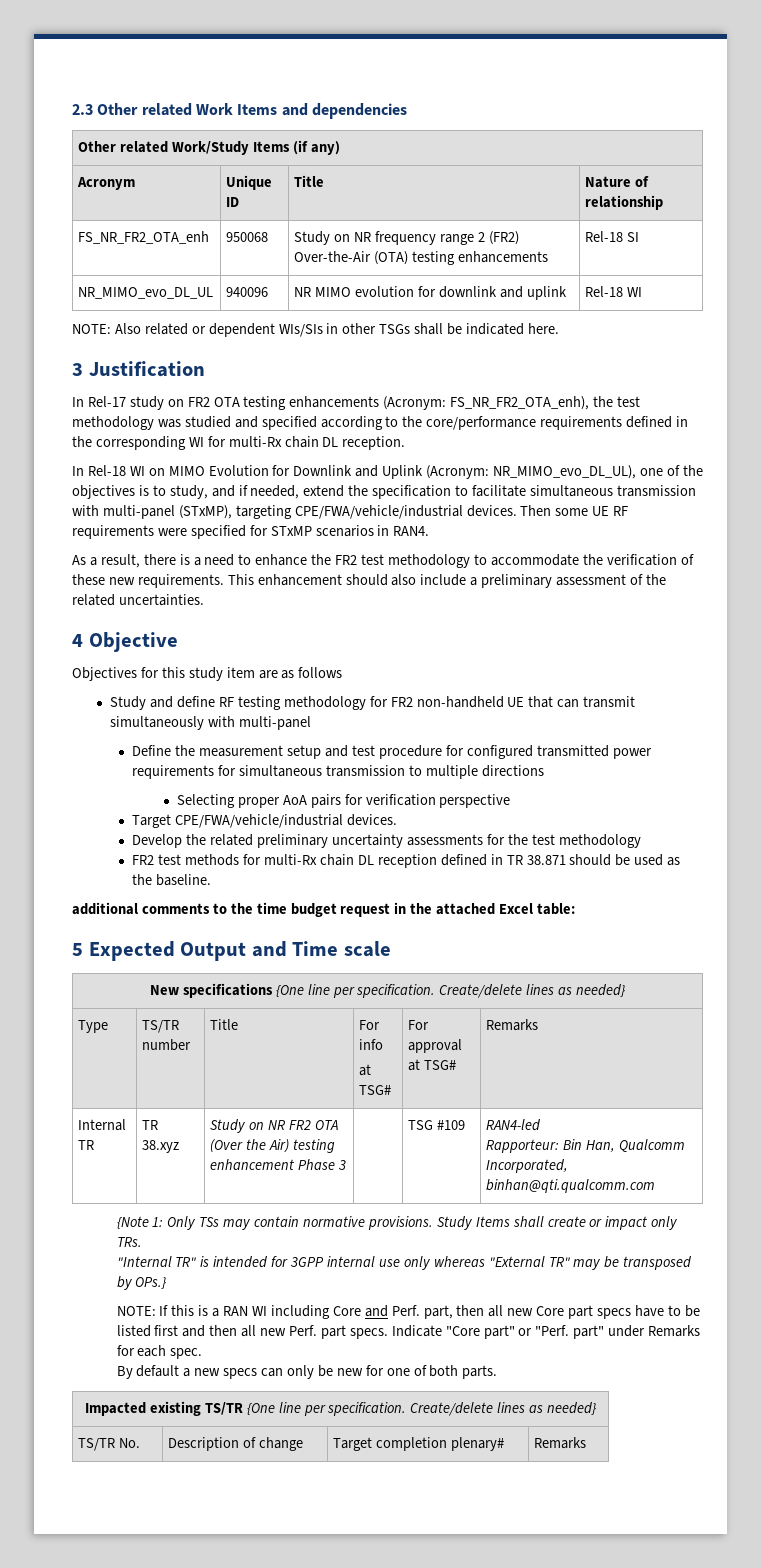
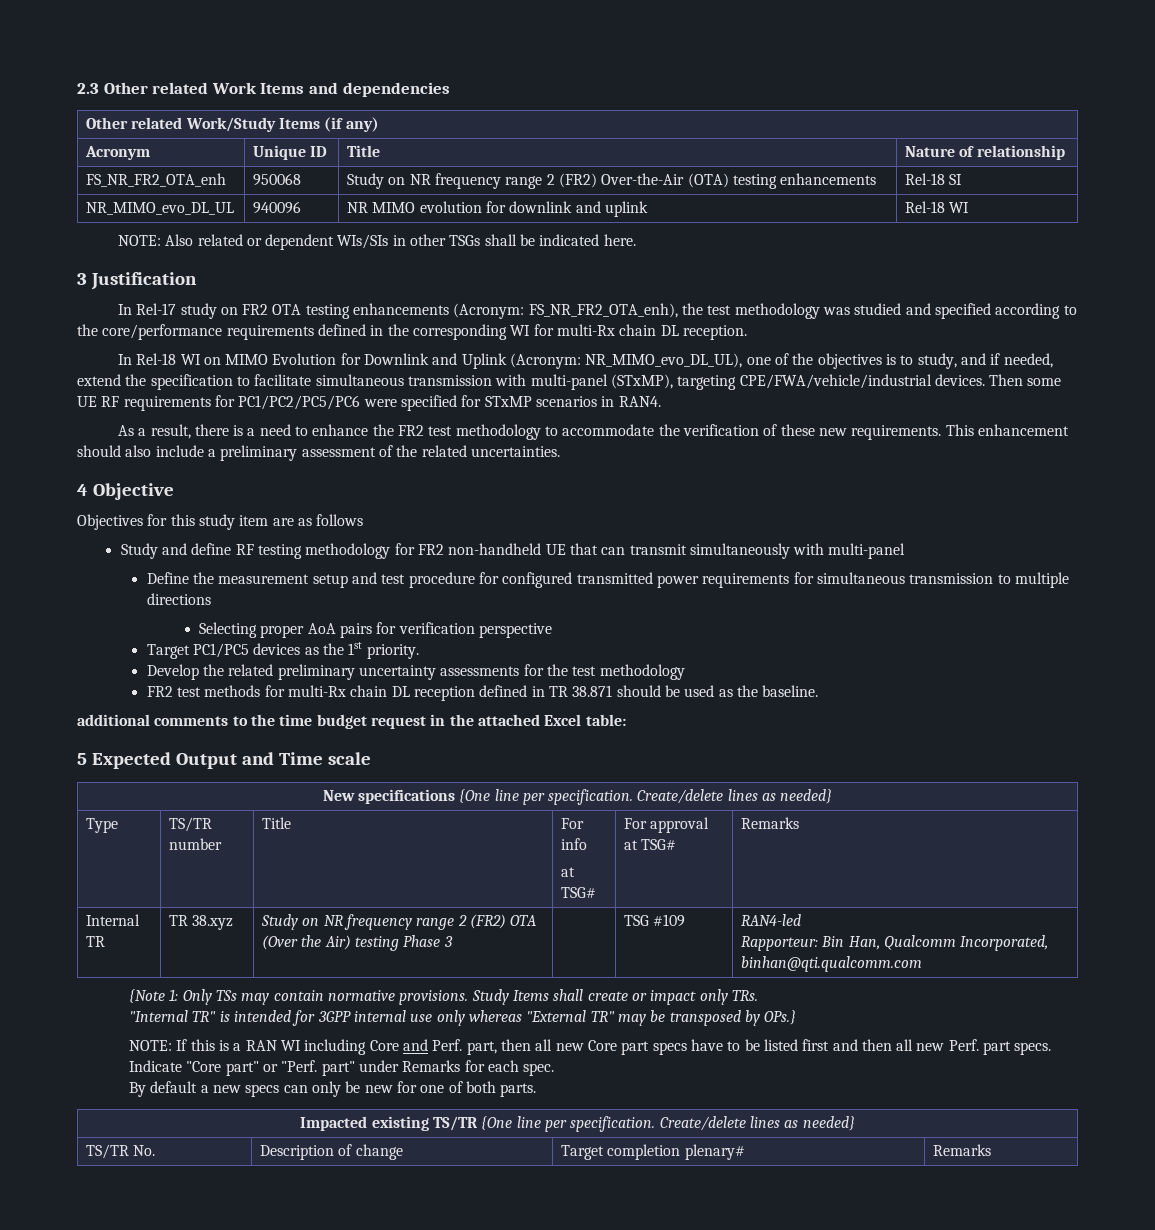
(154, 532) none -> [214,395,361,410] for PC1/PC2/PC5/PC6
[175,814,398,828] CPE/FWA/vehicle/industrial devices. -> [193,642,419,659] PC1/PC5 devices as the 1st priority.
[289,1120,312,1130] FR2 -> [344,914,507,930] frequency range 2 (FR2)
[210,1159,295,1170] enhancement -> (400, 943) none

